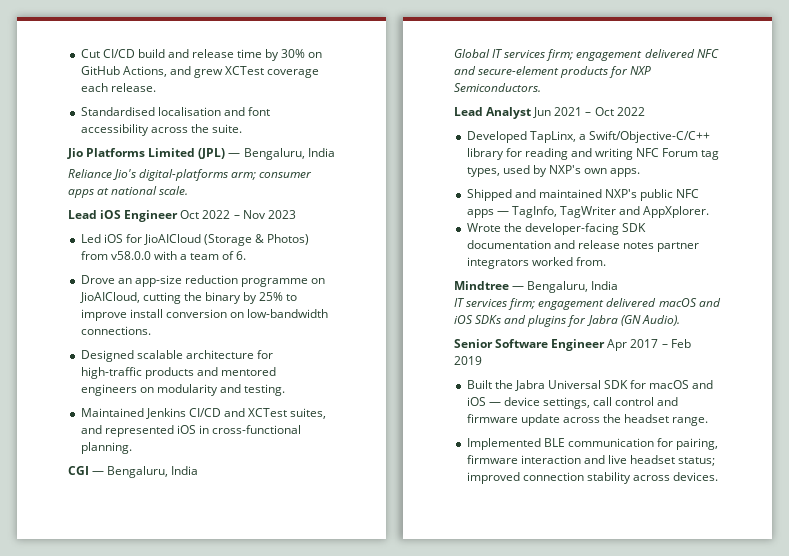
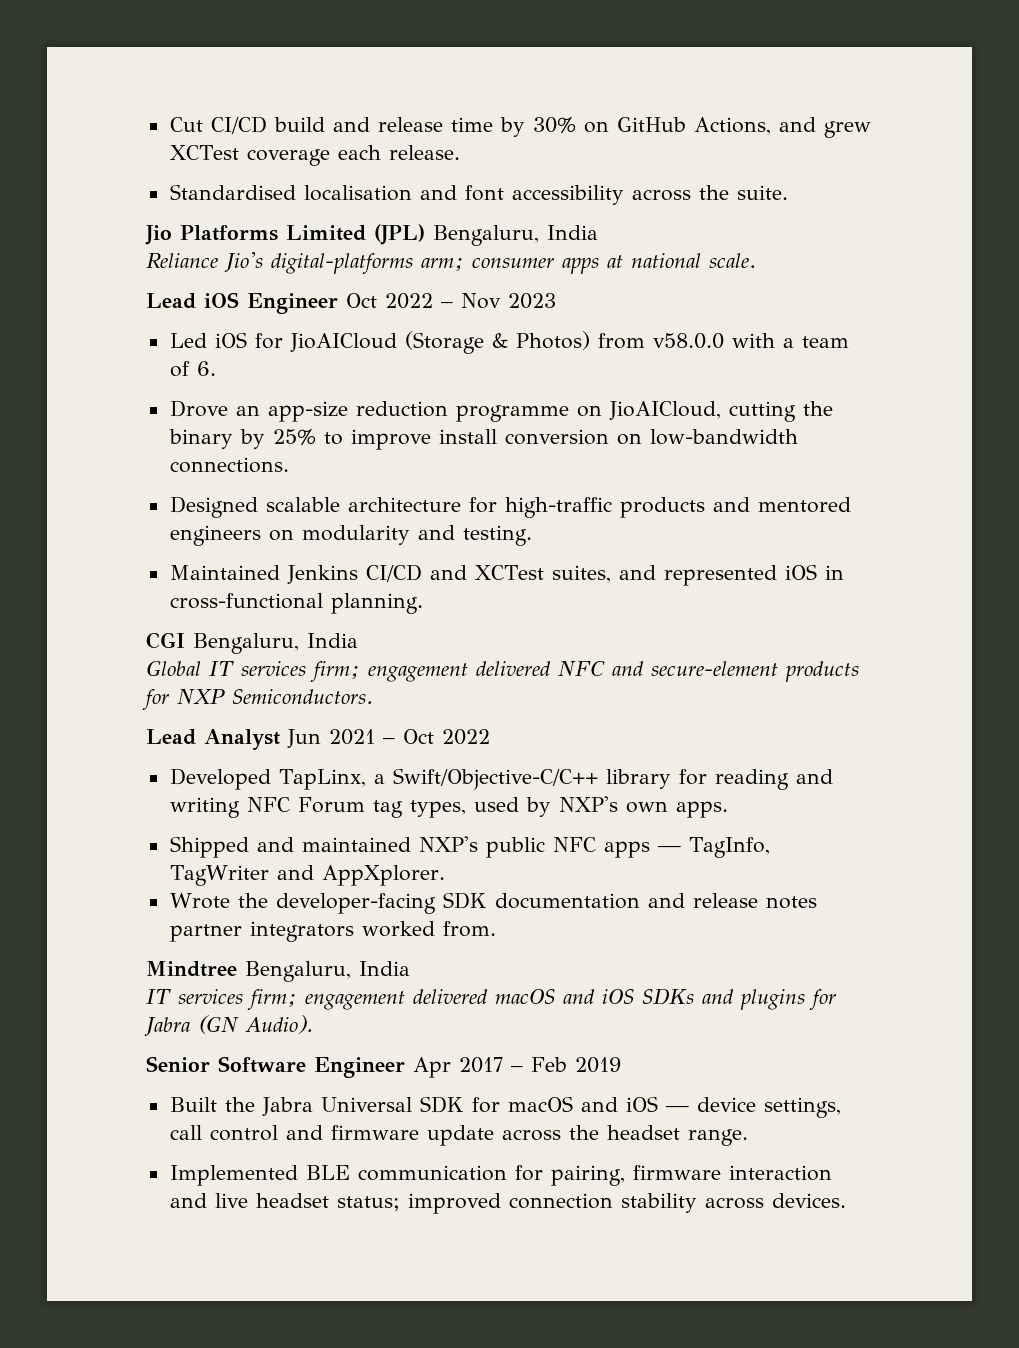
[228,153,241,157] — -> (425, 234) none
[92,471,105,475] — -> (185, 640) none
[512,286,525,290] — -> (237, 969) none

